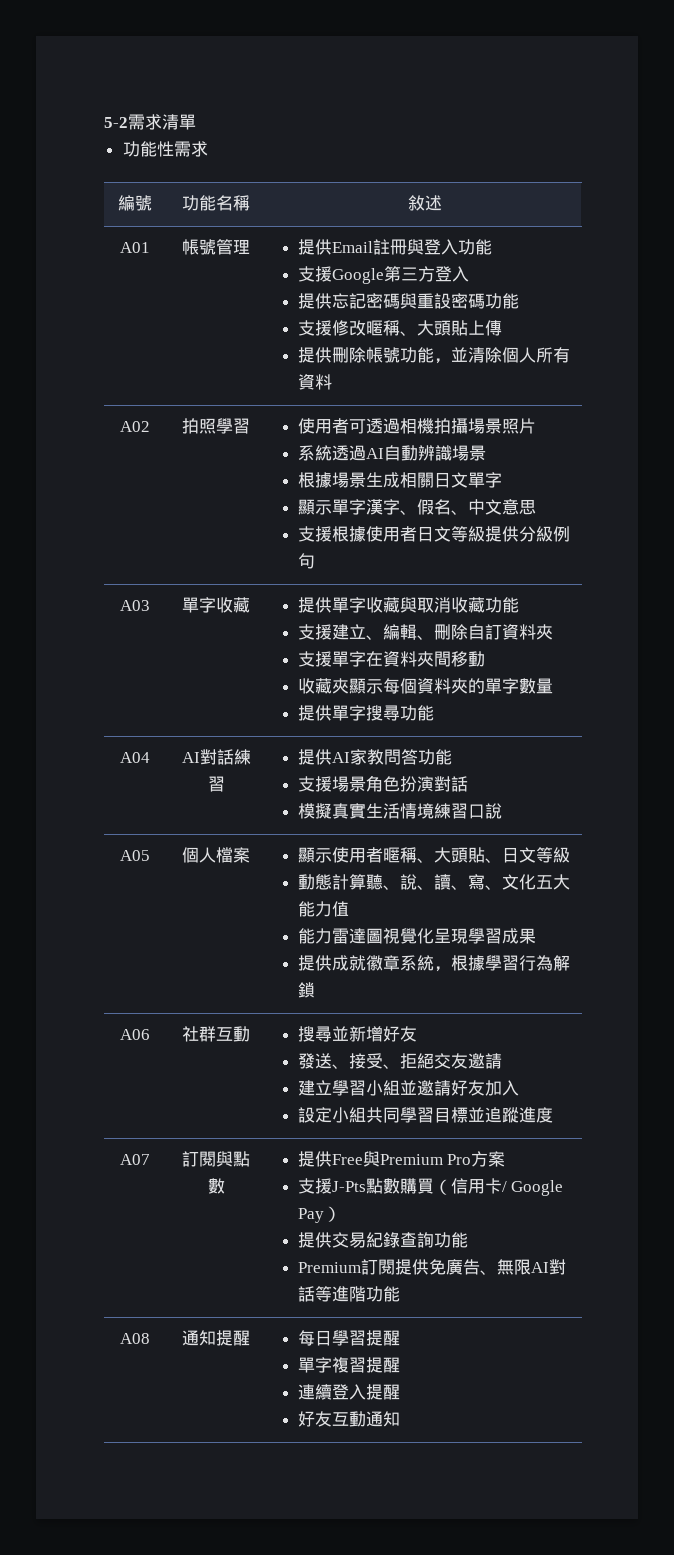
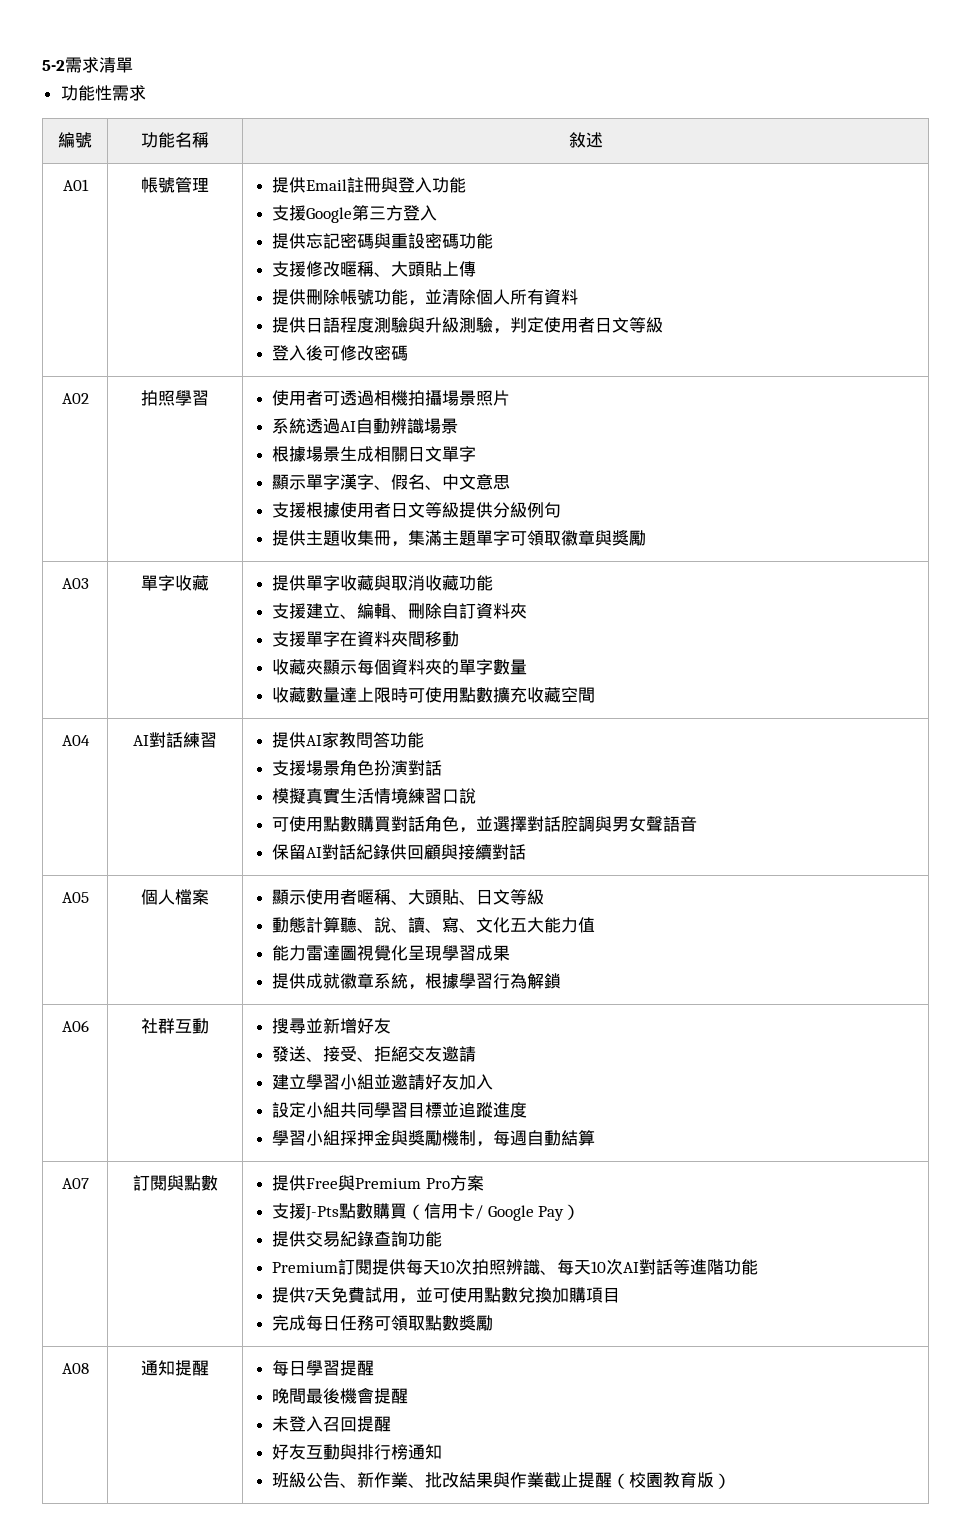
(332, 382) none -> [272,317,664,334] [272,345,409,361] // 提供日語程度測驗與升級測驗，判定使用者日文等級 // 登入後可修改密碼
(315, 561) none -> [272,530,647,547] // 提供主題收集冊，集滿主題單字可領取徽章與獎勵
[297,705,434,721] 提供單字搜尋功能 -> [272,687,596,703] 收藏數量達上限時可使用點數擴充收藏空間
(502, 811) none -> [272,815,698,833] [272,844,527,860] // 可使用點數購買對話角色，並選擇對話腔調與男女聲語音 // 保留AI對話紀錄供回顧與接續對話
(553, 1115) none -> [272,1130,596,1147] // 學習小組採押金與獎勵機制，每週自動結算
[428,1259,531,1275] 免廣告、無限 -> [406,1259,624,1275] 每天10次拍照辨識、每天10次
(400, 1294) none -> [272,1287,621,1304] [272,1315,494,1331] // 提供7天免費試用，並可使用點數兌換加購項目 // 完成每日任務可領取點數獎勵
[297,1357,400,1373] [297,1384,366,1400] 單字複習提醒 // 連續登入 -> [272,1387,409,1404] [272,1416,358,1432] 晚間最後機會提醒 // 未登入召回
[365,1411,400,1427] 通知 -> [340,1444,443,1460] [272,1472,732,1489] 與排行榜通知 // 班級公告、新作業、批改結果與作業截止提醒（校園教育版）

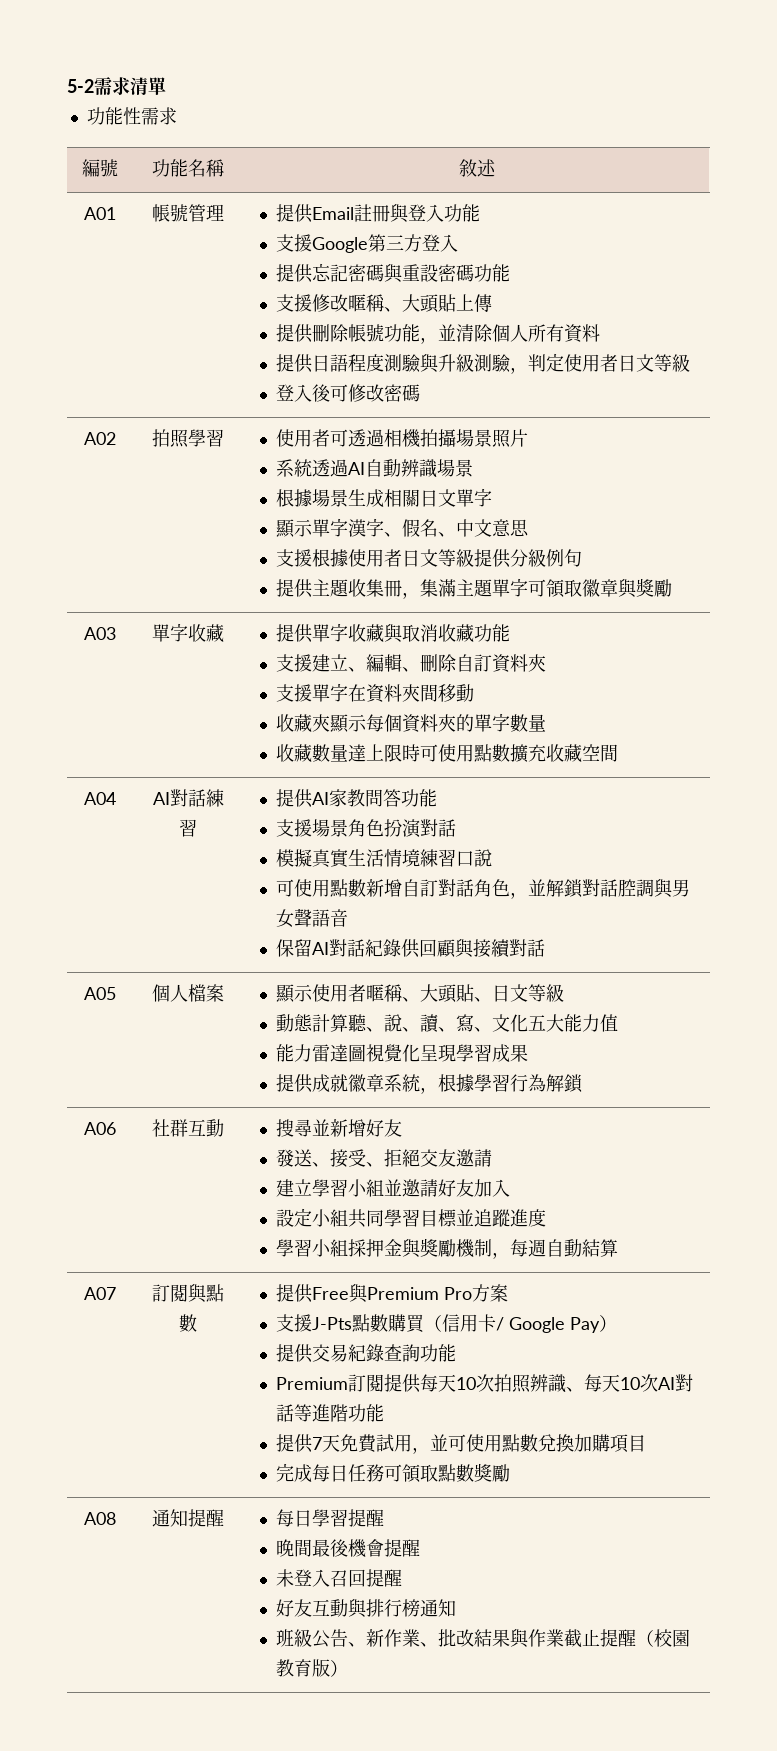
[357,816,392,832] 購買 -> [366,879,439,897] 新增自訂
[493,816,528,832] 選擇 -> [546,879,584,898] 解鎖

